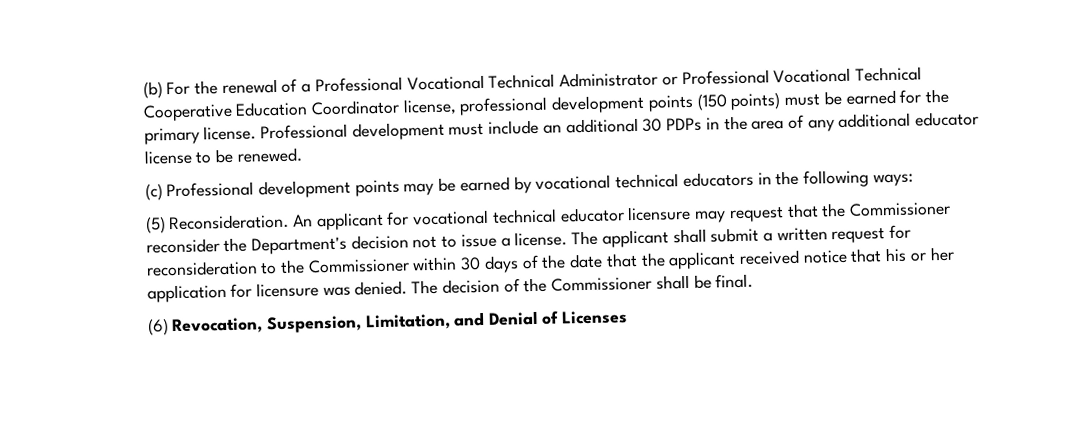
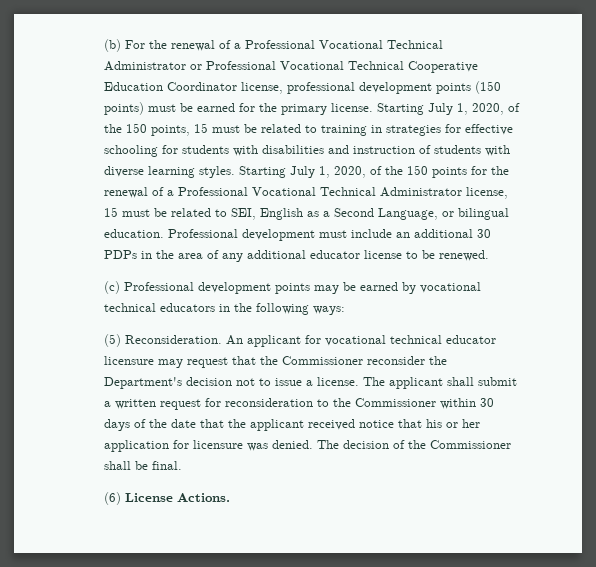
(257, 133) none -> [377,103,521,115] [104,123,514,136] [104,145,511,157] [104,165,510,178] [104,187,509,199] [104,207,510,220] [104,229,165,238] Starting July 1, 2020, of the 150 points, 15 must be related to training in strategies for effective schooling for students with disabilities and instruction of students with diverse learning styles. Starting July 1, 2020, of the 150 points for the renewal of a Professional Vocational Technical Administrator license, 15 must be related to SEI, English as a Second Language, or bilingual education.
[172,310,628,335] Revocation, Suspension, Limitation, and Denial of Licenses -> [125,493,231,502] License Actions.

